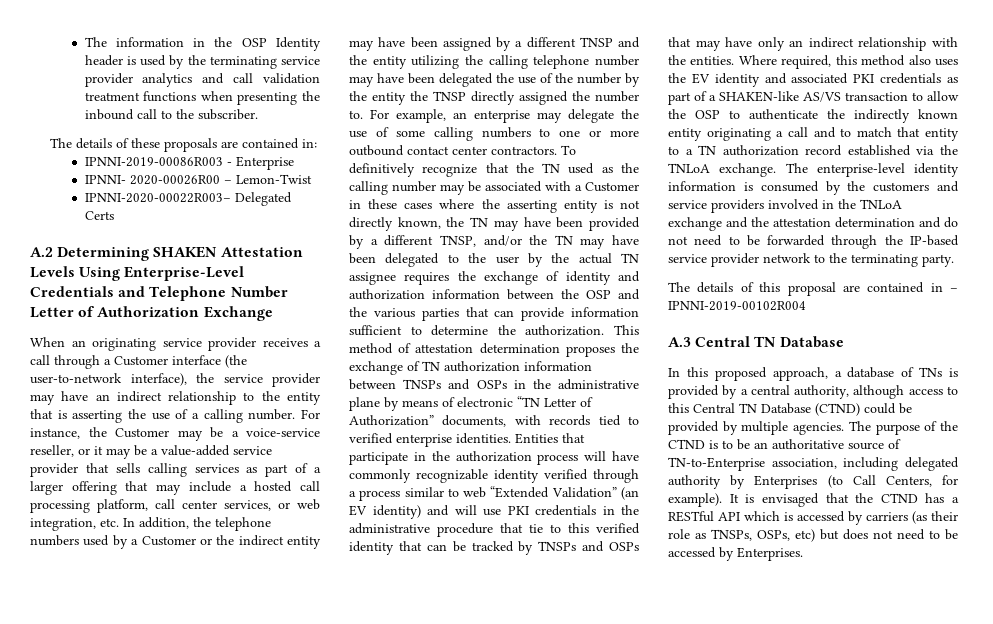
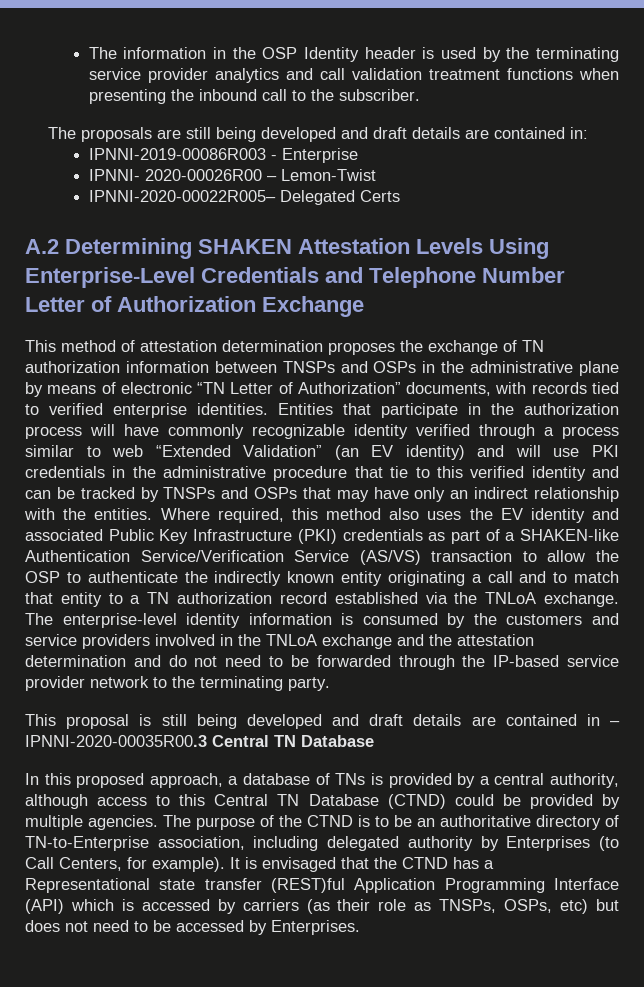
[75,138,217,152] details of these proposals -> [80,127,460,142] proposals are still being developed and draft details
[84,193,231,203] IPNNI-2020-00022R003– -> [88,190,276,202] IPNNI-2020-00022R005–
[30,337,321,351] [30,355,247,369] [30,373,320,387] [30,391,321,405] [30,409,320,423] [30,427,320,441] [30,445,272,459] [30,463,321,477] [30,481,321,495] [30,499,320,513] [30,517,271,531] [30,535,321,549] [349,37,640,51] [349,55,639,69] [349,73,640,87] [349,91,639,105] [349,109,639,123] [349,127,639,141] [349,145,576,156] [349,163,639,177] [349,181,639,195] [349,199,640,213] [349,217,640,231] [349,235,639,249] [349,253,639,267] [349,271,640,285] [349,289,640,300] [349,307,639,321] [349,325,605,336] When an originating service provider receives a call through a Customer interface (the user-to-network interface), the service provider may have an indirect relationship to the entity that is asserting the use of a calling number. For instance, the Customer may be a voice-service reseller, or it may be a value-added service provider that sells calling services as part of a larger offering that may include a hosted call processing platform, call center services, or web integration, etc. In addition, the telephone numbers used by a Customer or the indirect entity may have been assigned by a different TNSP and the entity utilizing the calling telephone number may have been delegated the use of the number by the entity the TNSP directly assigned the number to. For example, an enterprise may delegate the use of some calling numbers to one or more outbound contact center contractors. To definitively recognize that the TN used as the calling number may be associated with a Customer in these cases where the asserting entity is not directly known, the TN may have been provided by a different TNSP, and/or the TN may have been delegated to the user by the actual TN assignee requires the exchange of identity and authorization information between the OSP and the various parties that can provide information sufficient to determine the authorization. -> (364, 306) none
[398,541,422,551] that -> [592,466,620,478] and
[853,74,875,83] PKI -> [108,529,337,544] Public Key Infrastructure (PKI)
[803,92,841,102] AS/VS -> [25,550,421,565] Authentication Service/Verification Service (AS/VS)
[668,282,836,296] The details of this proposal -> [25,714,462,729] This proposal is still being developed and draft details
[668,301,806,311] [668,337,691,347] IPNNI-2019-00102R004 // A.3 -> [25,735,207,747] IPNNI-2020-00035R00.3
[848,442,884,450] source -> [536,815,601,830] directory
[668,511,740,522] RESTful API -> [25,878,619,893] [25,899,64,914] Representational state transfer (REST)ful Application Programming Interface (API)

